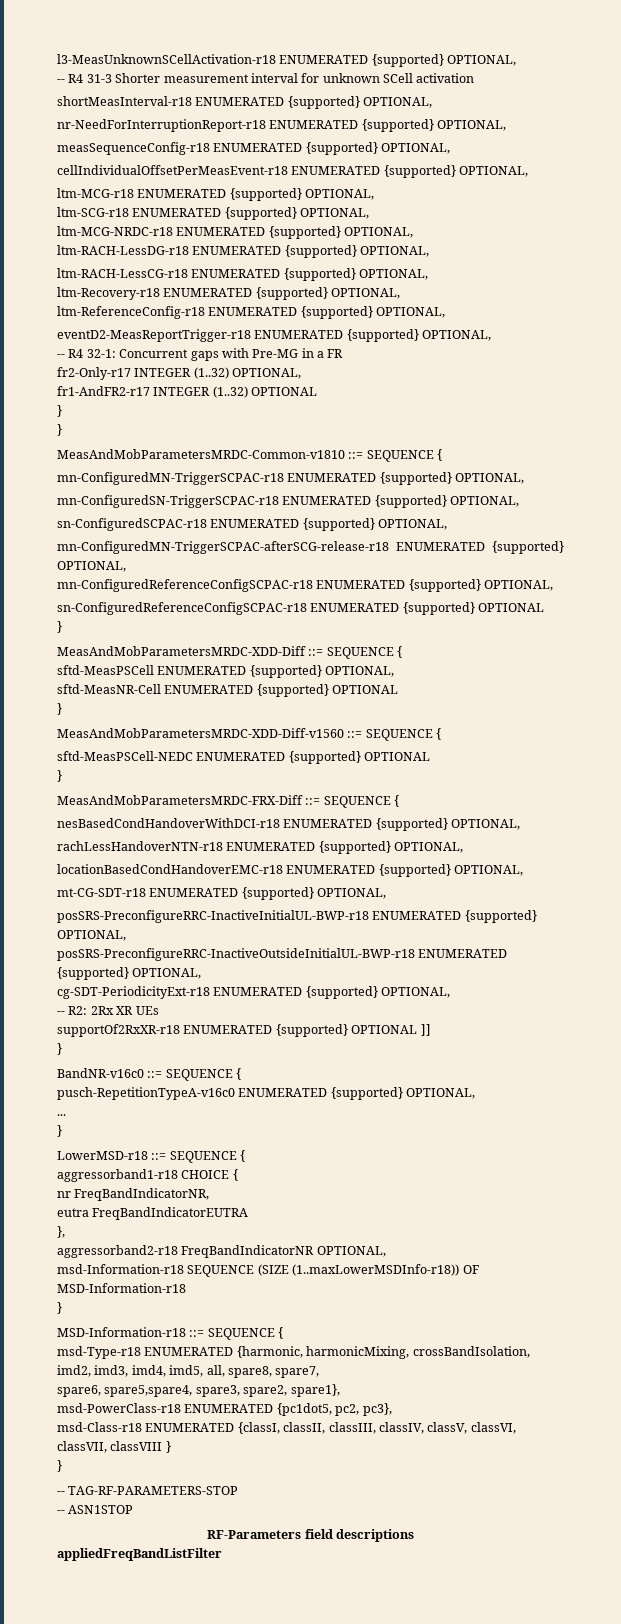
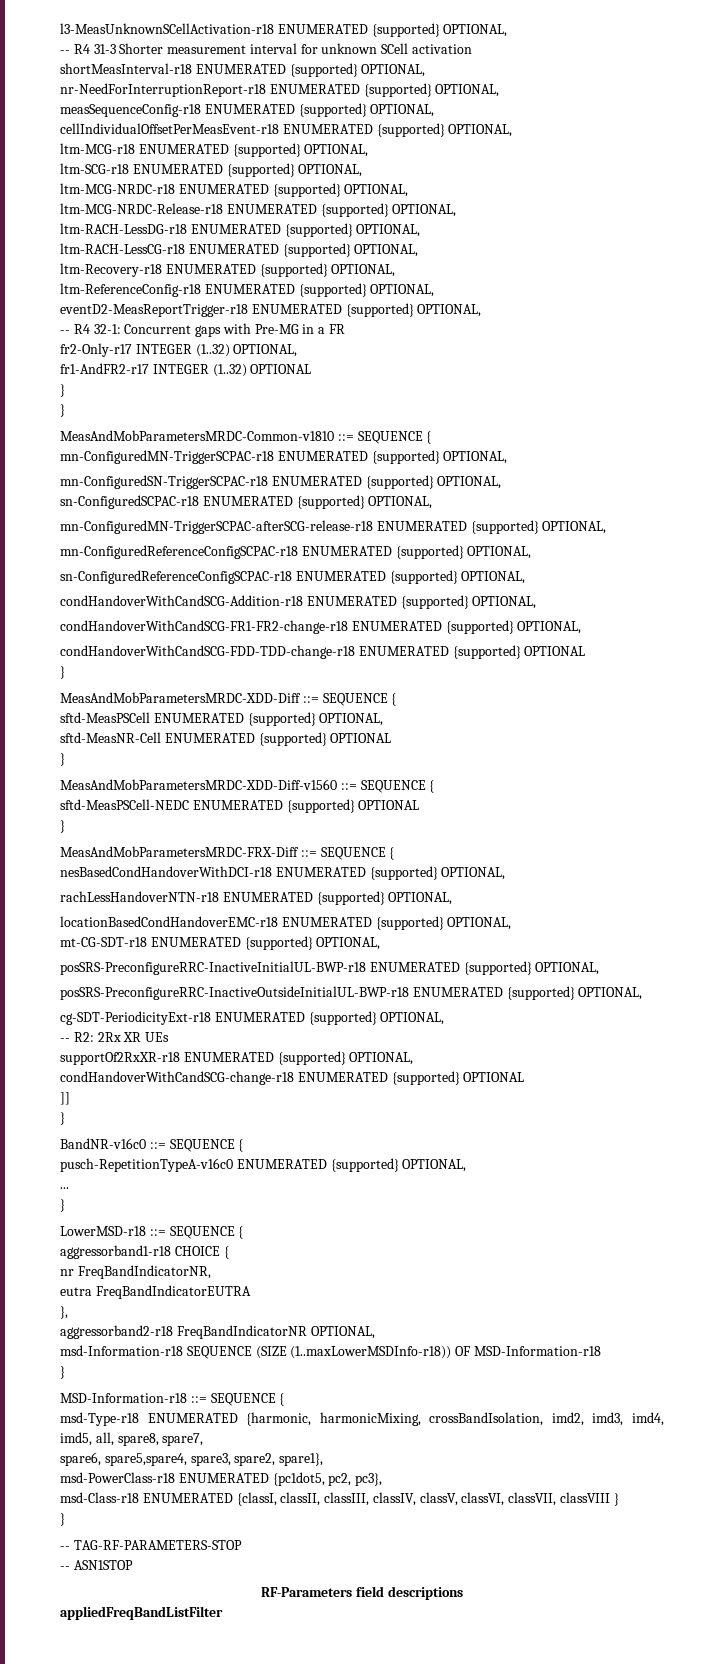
(414, 232) none -> [60,203,457,217] // ltm-MCG-NRDC-Release-r18 ENUMERATED {supported} OPTIONAL,
(475, 608) none -> [461,571,526,584] [60,595,537,609] [60,620,582,634] [60,645,521,659] OPTIONAL, // condHandoverWithCandSCG-Addition-r18 ENUMERATED {supported} OPTIONAL, // condHandoverWithCandSCG-FR1-FR2-change-r18 ENUMERATED {supported} OPTIONAL, // condHandoverWithCandSCG-FDD-TDD-change-r18 ENUMERATED {supported}
[351,1025,418,1034] OPTIONAL -> [349,1052,414,1065] [60,1071,525,1085] OPTIONAL, // condHandoverWithCandSCG-change-r18 ENUMERATED {supported} OPTIONAL //

